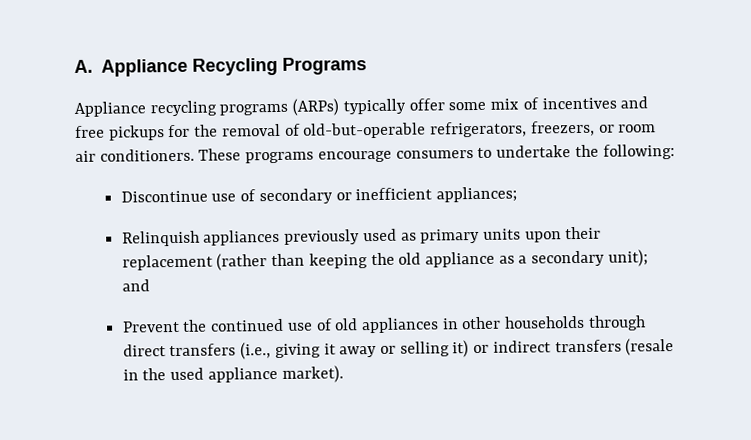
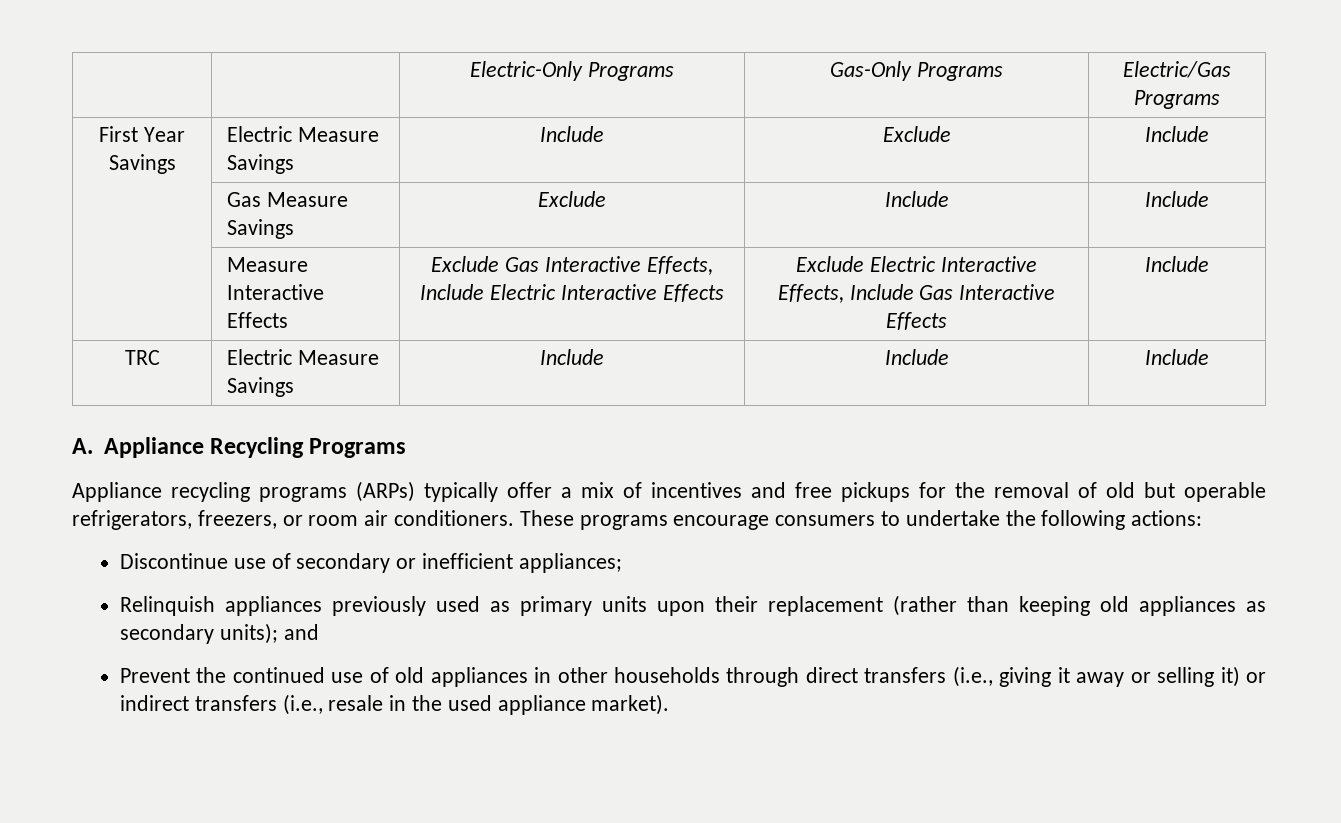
(74, 66) none -> [470,61,674,81] [830,61,1003,81] [1123,61,1231,78] [1134,90,1220,109] [99,126,185,142] [108,154,176,174] [227,126,380,142] [227,154,295,174] [540,126,604,142] [882,126,951,142] [1145,126,1209,142] [227,192,349,207] [227,219,295,239] [538,191,606,207] [884,191,949,207] [1145,191,1209,207] [227,257,309,272] [227,284,325,300] [227,312,289,328] [431,256,713,275] [420,284,724,302] [796,256,1037,272] [777,284,1056,303] [886,312,948,330] [1145,256,1209,272] [124,350,160,365] [227,349,380,365] [227,377,295,397] [540,349,604,365] [884,349,949,365] [1145,349,1209,365] | | Electric-Only Programs | Gas-Only Programs | Electric/Gas Programs // First Year Savings | Electric Measure Savings | Include | Exclude | Include // | Gas Measure Savings | Exclude | Include | Include // | Measure Interactive Effects | Exclude Gas Interactive Effects, Include Electric Interactive Effects | Exclude Electric Interactive Effects, Include Gas Interactive Effects | Include // TRC | Electric Measure Savings | Include | Include | Include //
[448,101,487,111] some -> [561,487,572,498] a
[303,122,427,139] old-but-operable -> [1106,482,1266,502] old but operable
[602,144,675,160] following: -> [1041,510,1203,530] following actions:
[370,249,648,268] the old appliance as a secondary unit); -> [1099,596,1267,616] [119,623,278,644] old appliances as secondary units);
[625,338,675,356] (resale -> [282,694,384,715] (i.e., resale

